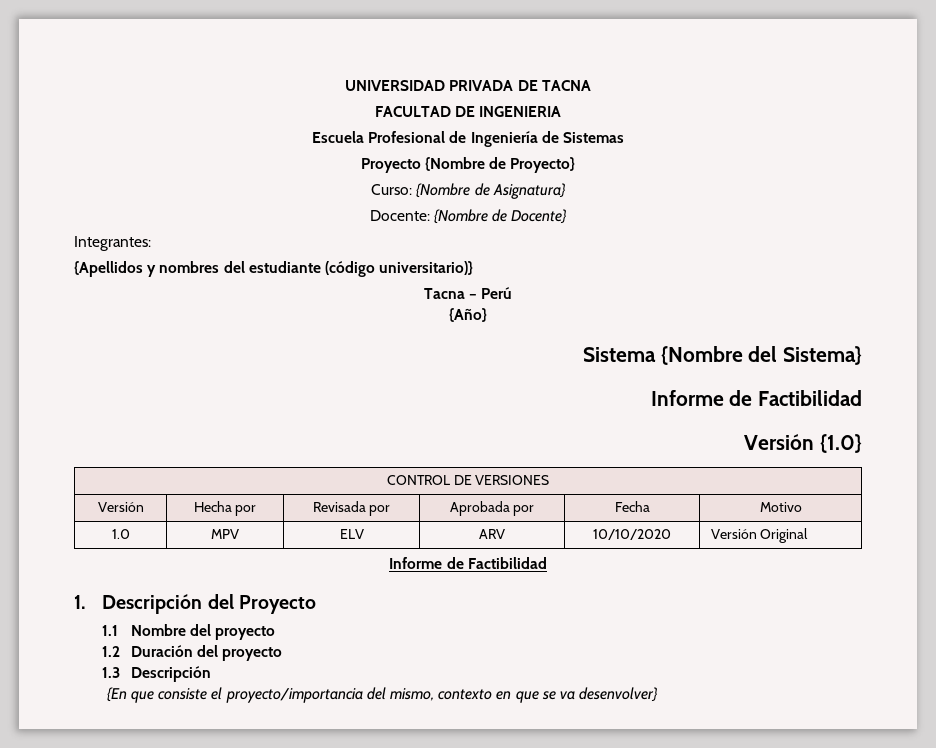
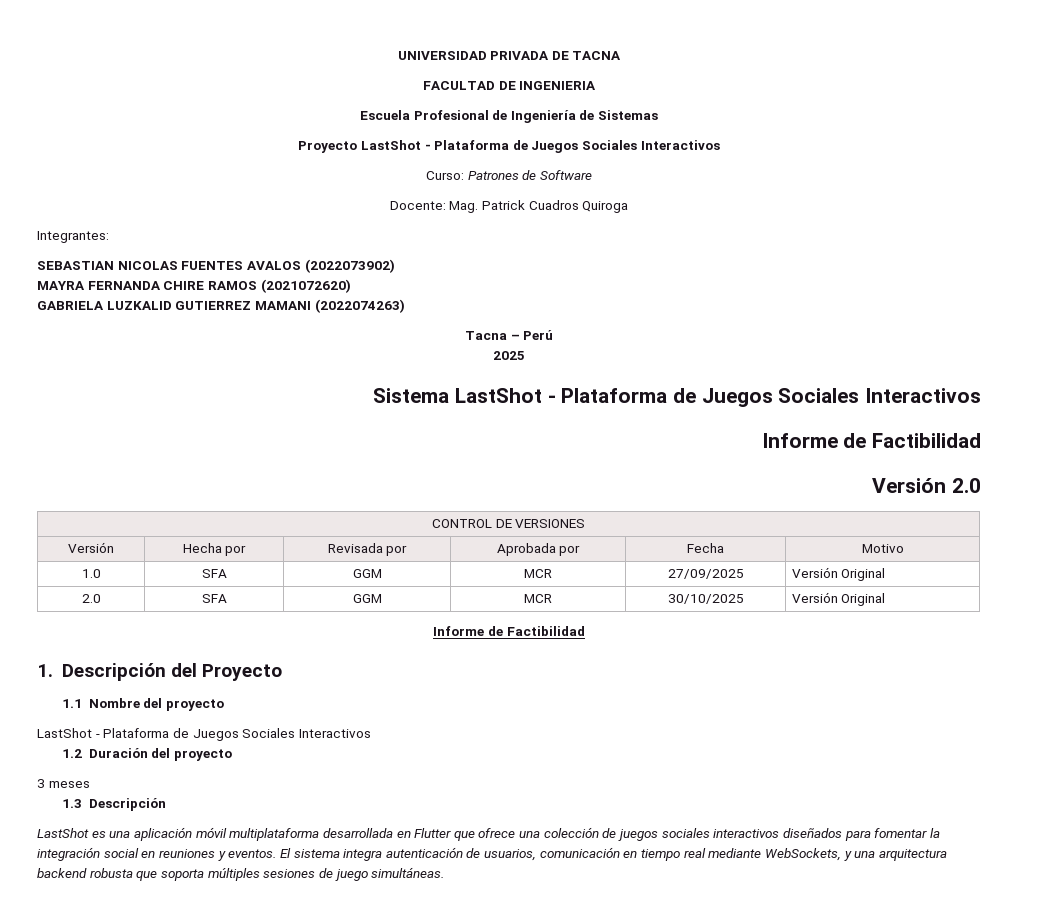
[424,157,576,173] [371,183,565,199] [369,209,567,224] [74,236,151,251] [74,261,474,277] {Nombre de Proyecto} // Curso: {Nombre de Asignatura} // Docente: {Nombre de Docente} // Integrantes: // {Apellidos y nombres del estudiante (código universitario)} -> [360,140,720,153] [426,170,592,180] [389,200,629,213] [37,231,109,243] [37,259,395,273] [37,279,351,293] [37,299,405,313] LastShot - Plataforma de Juegos Sociales Interactivos // Curso: Patrones de Software // Docente: Mag. Patrick Cuadros Quiroga // Integrantes: // SEBASTIAN NICOLAS FUENTES AVALOS (2022073902) // MAYRA FERNANDA CHIRE RAMOS (2021072620) // GABRIELA LUZKALID GUTIERREZ MAMANI (2022074263)
[449,308,487,322] {Año} -> [493,351,525,360] 2025
[660,346,862,365] {Nombre del Sistema} -> [454,388,981,407] LastShot - Plataforma de Juegos Sociales Interactivos
[820,434,862,453] {1.0} -> [952,478,981,493] 2.0
[211,529,239,539] [339,529,364,539] [479,529,505,539] [593,529,671,540] MPV | ELV | ARV | 10/10/2020 -> [201,569,227,578] [352,569,382,578] [524,569,552,578] [667,569,744,579] [791,567,886,581] [81,594,101,603] [201,594,227,603] [352,594,382,603] [524,594,552,603] [667,594,744,604] SFA | GGM | MCR | 27/09/2025 | Versión Original // 2.0 | SFA | GGM | MCR | 30/10/2025
(276, 633) none -> [37,728,371,741] // LastShot - Plataforma de Juegos Sociales Interactivos
(283, 654) none -> [37,779,90,788] // 3 meses
[106,687,658,703] {En que consiste el proyecto/importancia del mismo, contexto en que se va desenvolver} -> [37,827,940,841] [37,847,947,861] [37,867,445,881] LastShot es una aplicación móvil multiplataforma desarrollada en Flutter que ofrece una colección de juegos sociales interactivos diseñados para fomentar la integración social en reuniones y eventos. El sistema integra autenticación de usuarios, comunicación en tiempo real mediante WebSockets, y una arquitectura backend robusta que soporta múltiples sesiones de juego simultáneas.

